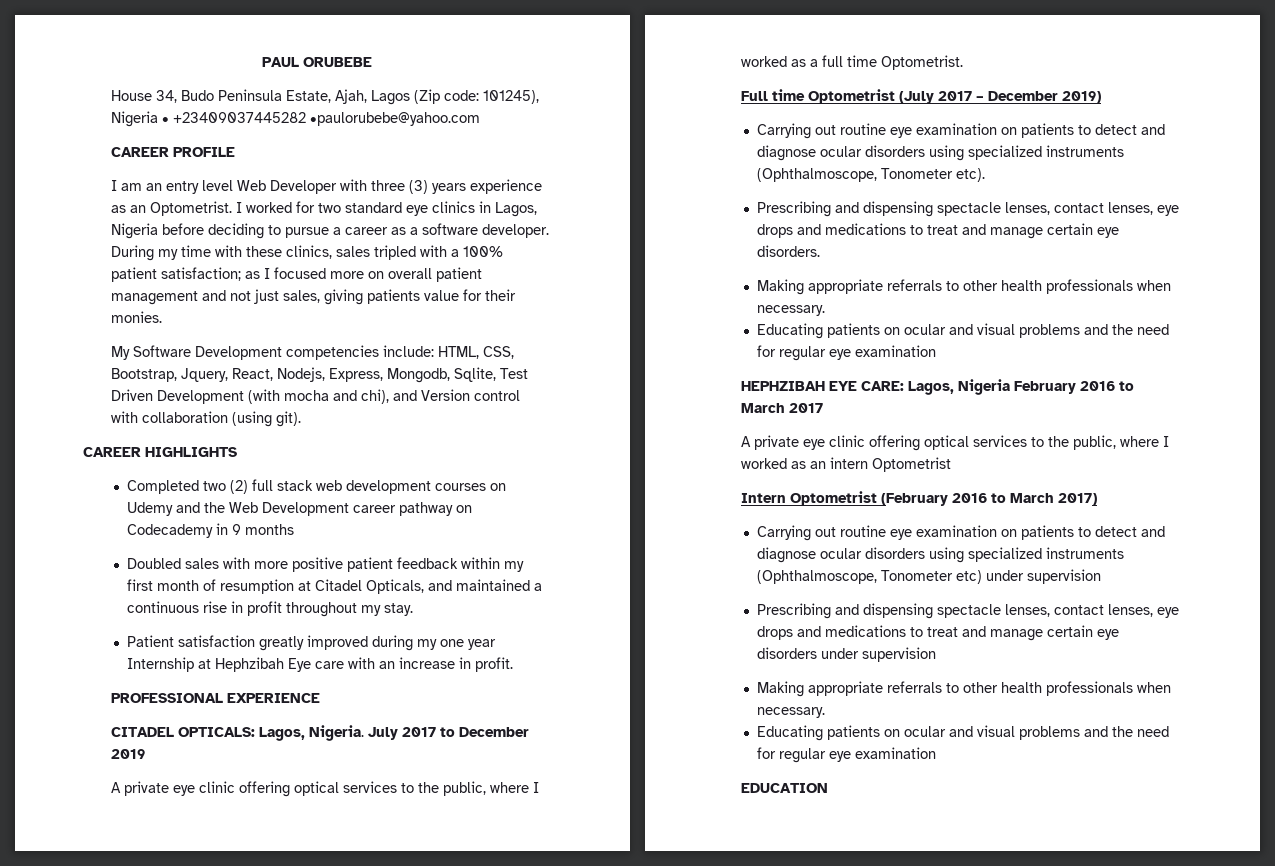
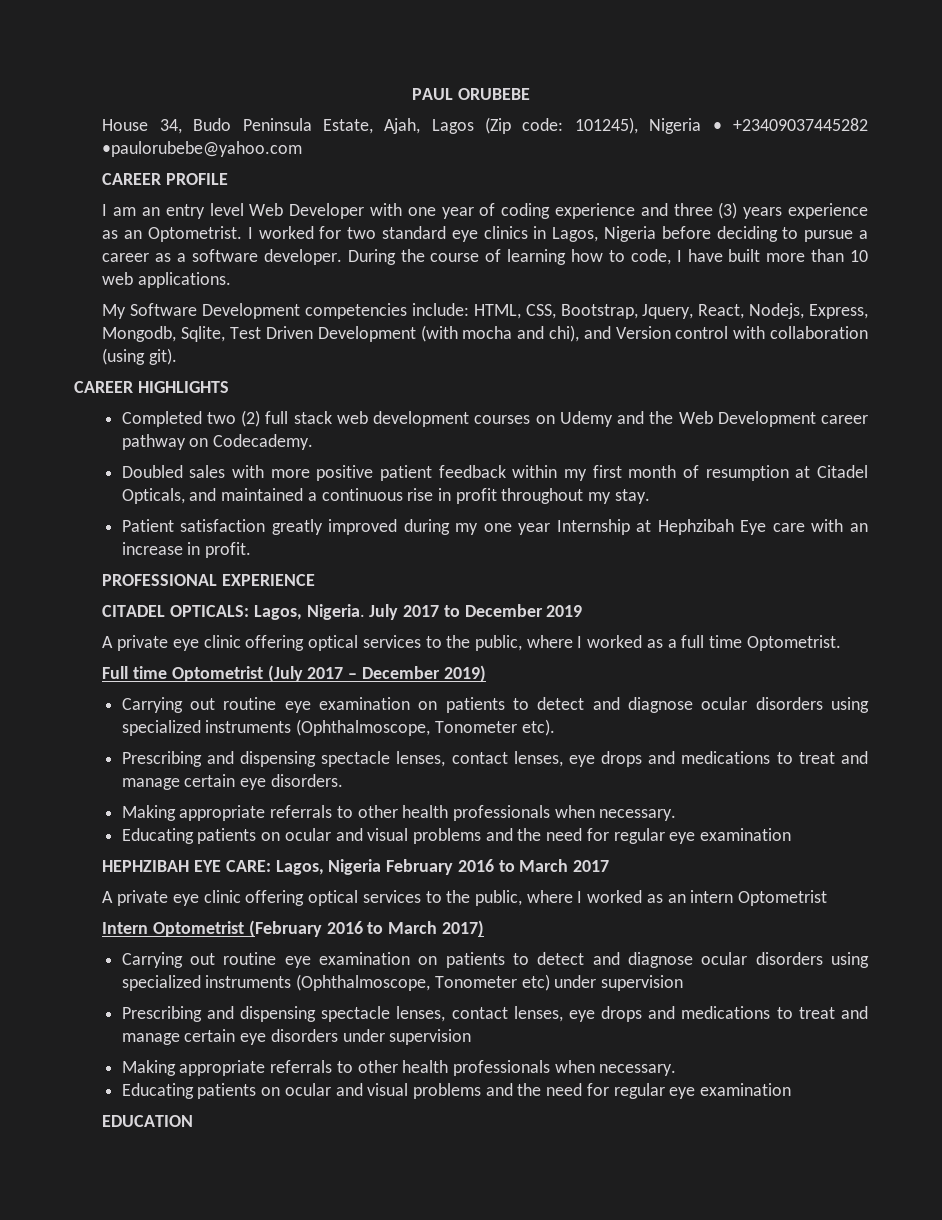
(367, 185) none -> [407,203,668,219] one year of coding experience and
[157,245,503,260] [110,267,482,282] [110,289,516,305] [110,311,162,323] my time with these clinics, sales tripled with a 100% patient satisfaction; as I focused more on overall patient management and not just sales, giving patients value for their monies. -> [400,249,869,265] [102,272,232,288] the course of learning how to code, I have built more than 10 web applications.
[126,523,294,538] Codecademy in 9 months -> [213,434,314,450] Codecademy.

